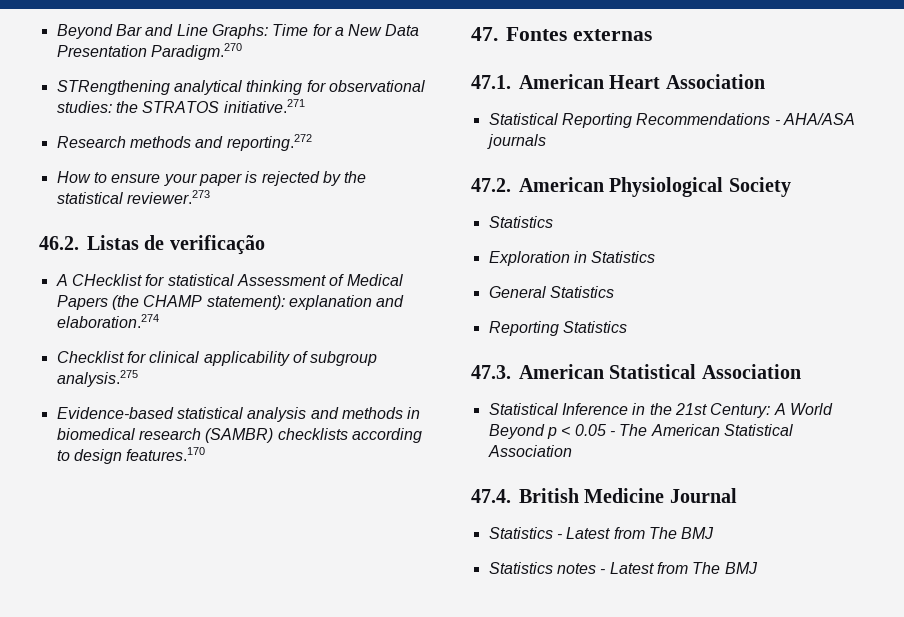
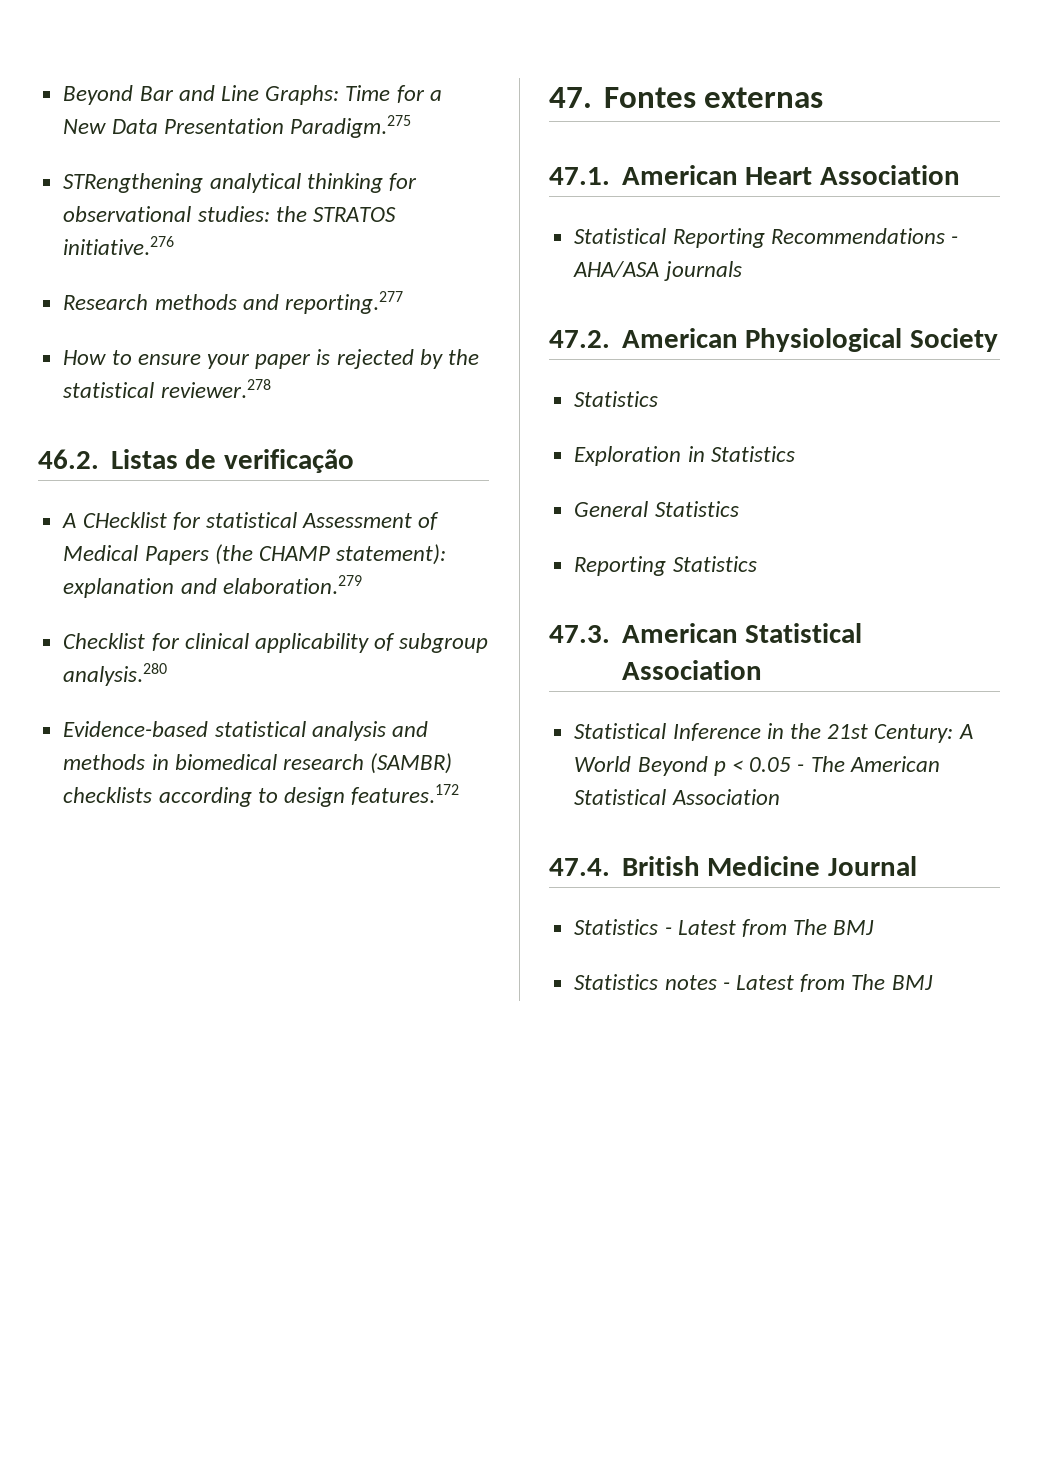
[150,43,242,60] Paradigm.270 -> [289,115,411,138] Paradigm.275
[223,99,305,113] initiative.271 -> [63,236,175,255] initiative.276
[226,134,312,151] reporting.272 -> [284,291,403,314] reporting.277
[126,190,210,204] reviewer.273 -> [160,379,271,398] reviewer.278
[56,314,159,328] elaboration.274 -> [222,575,362,594] elaboration.279
[56,370,138,387] analysis.275 -> [63,663,168,686] analysis.280
[126,447,206,461] features.170 -> [351,784,460,805] features.172

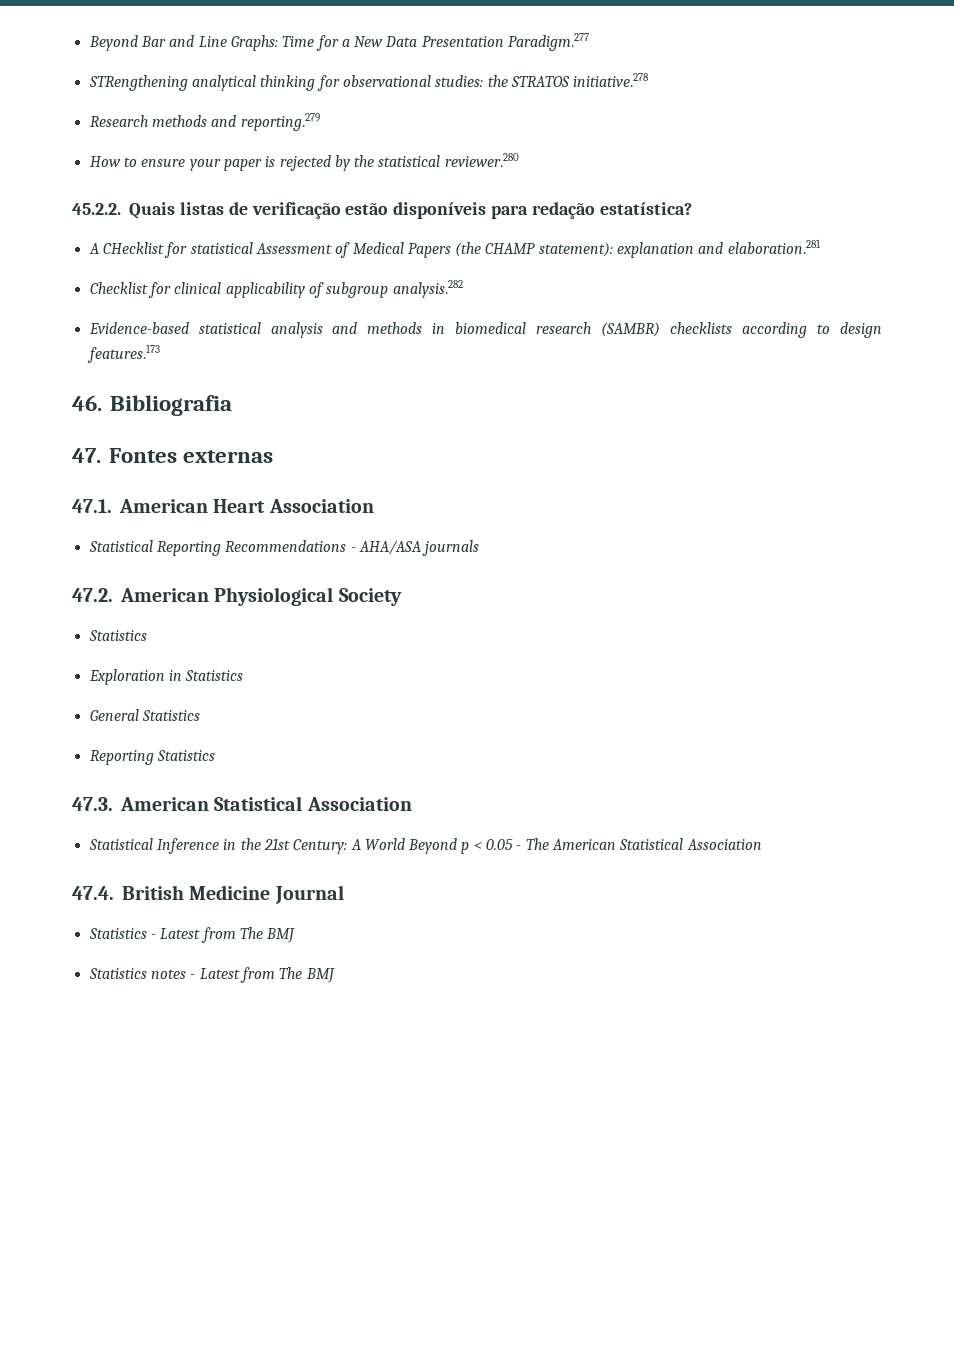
[289,115,411,138] Paradigm.275 -> [508,33,590,51] Paradigm.277
[63,236,175,255] initiative.276 -> [573,73,650,87] initiative.278
[284,291,403,314] reporting.277 -> [240,113,320,131] reporting.279
[160,379,271,398] [38,449,355,473] reviewer.278 // 46.2. Listas de verificação -> [444,153,519,167] [72,202,692,219] reviewer.280 // 45.2.2. Quais listas de verificação estão disponíveis para redação estatística?
[222,575,362,594] elaboration.279 -> [727,239,821,254] elaboration.281
[63,663,168,686] analysis.280 -> [392,280,463,298] analysis.282
[351,784,460,805] features.172 -> [86,344,160,363] [72,395,232,416] features.173 // 46. Bibliografia

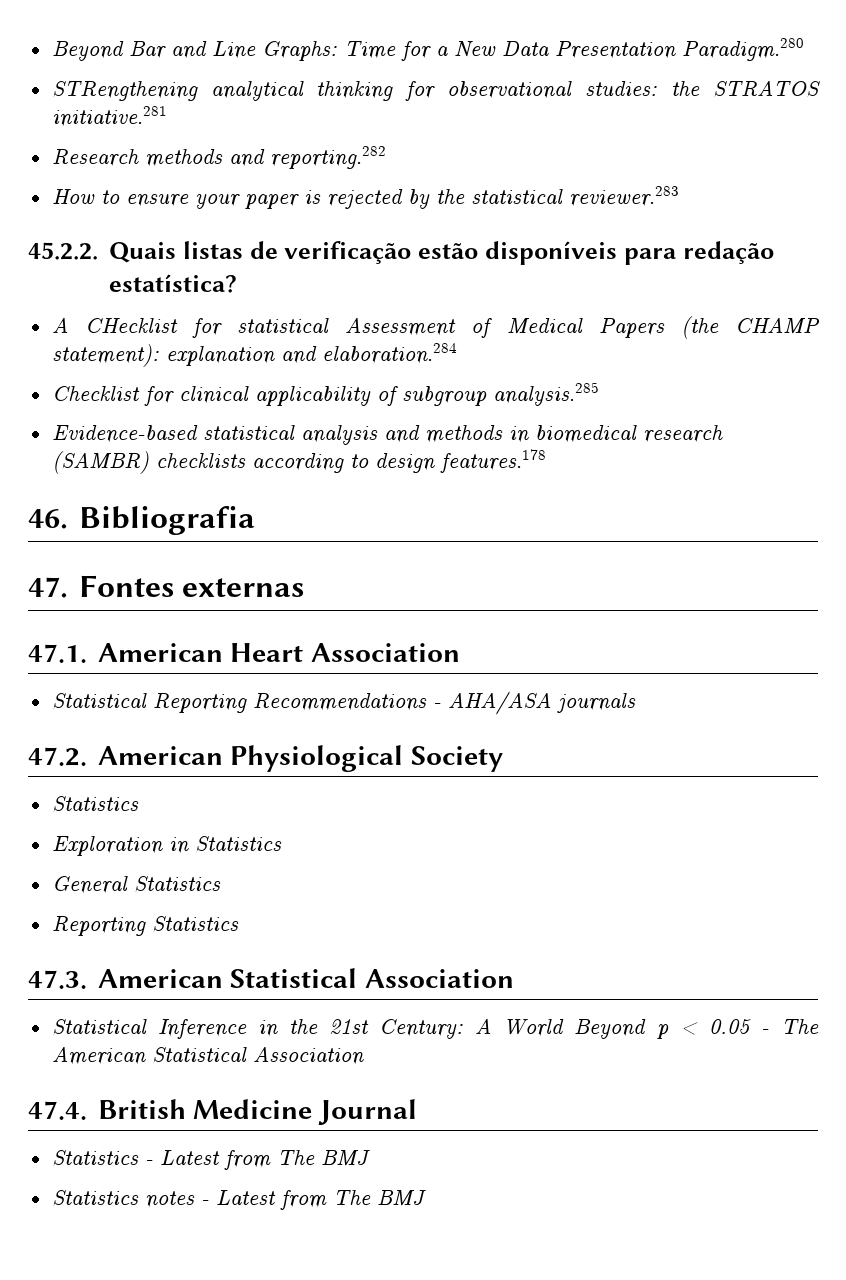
[508,33,590,51] Paradigm.277 -> [681,38,804,61] Paradigm.280
[573,73,650,87] initiative.278 -> [51,106,167,127] initiative.281
[240,113,320,131] reporting.279 -> [269,146,386,169] reporting.282
[444,153,519,167] reviewer.280 -> [568,186,679,207] reviewer.283
[727,239,821,254] elaboration.281 -> [321,343,457,364] elaboration.284
[392,280,463,298] analysis.282 -> [492,382,599,406] analysis.285
[86,344,160,363] features.173 -> [439,449,546,473] features.178

